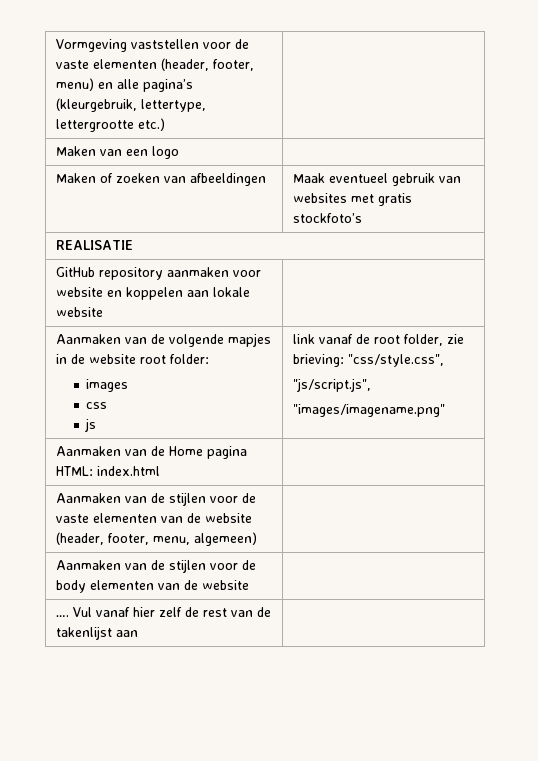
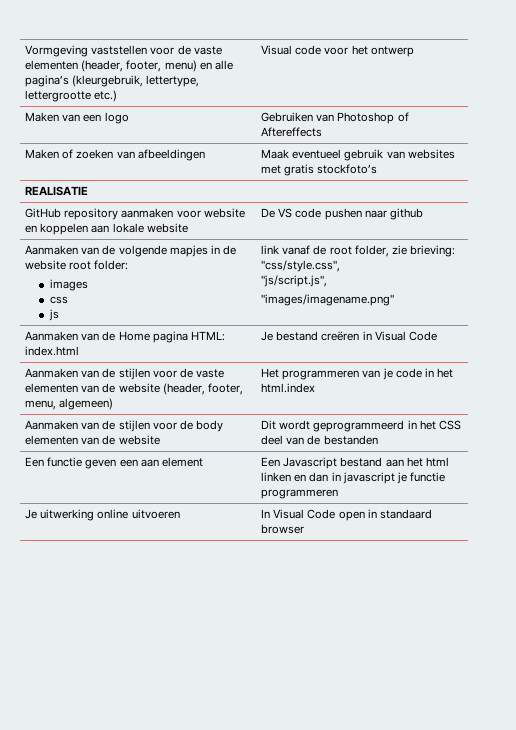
(165, 124) none -> [261,45,414,57] Visual code voor het ontwerp
(179, 152) none -> [261,112,409,124] [261,127,323,137] Gebruiken van Photoshop of Aftereffects
(103, 312) none -> [261,208,423,220] De VS code pushen naar github
(160, 471) none -> [261,331,437,341] Je bestand creëren in Visual Code
(257, 539) none -> [261,368,453,380] [261,383,316,393] Het programmeren van je code in het html.index
[55,607,271,617] [55,626,138,640] // …. Vul vanaf hier zelf de rest van de takenlijst aan | -> [261,420,461,432] [261,435,378,445] [25,457,203,469] [261,457,449,469] [261,472,445,484] [261,489,339,499] [25,509,180,521] [261,509,432,521] [261,524,305,534] Dit wordt geprogrammeerd in het CSS deel van de bestanden // Een functie geven een aan element | Een Javascript bestand aan het html linken en dan in javascript je functie programmeren // Je uitwerking online uitvoeren | In Visual Code open in standaard browser

